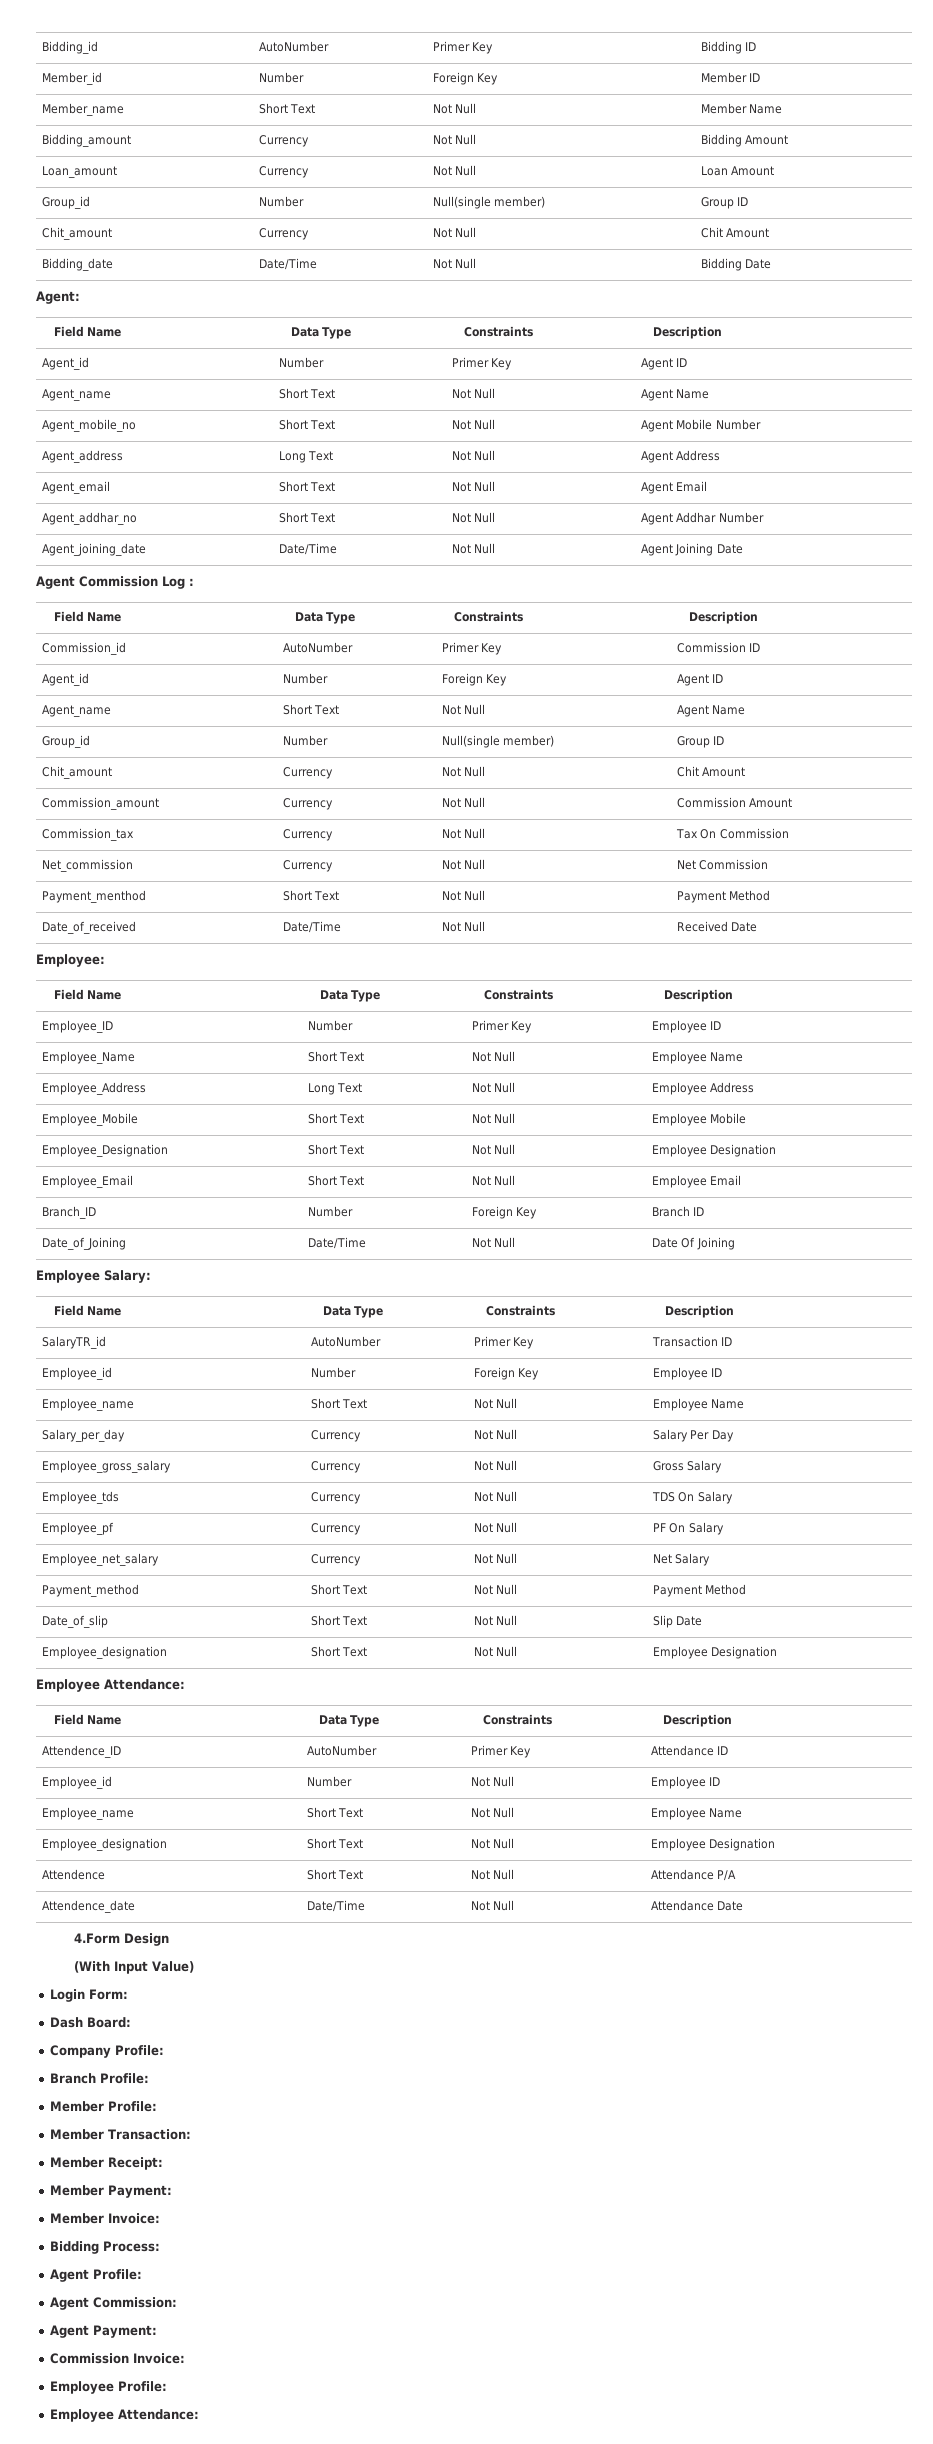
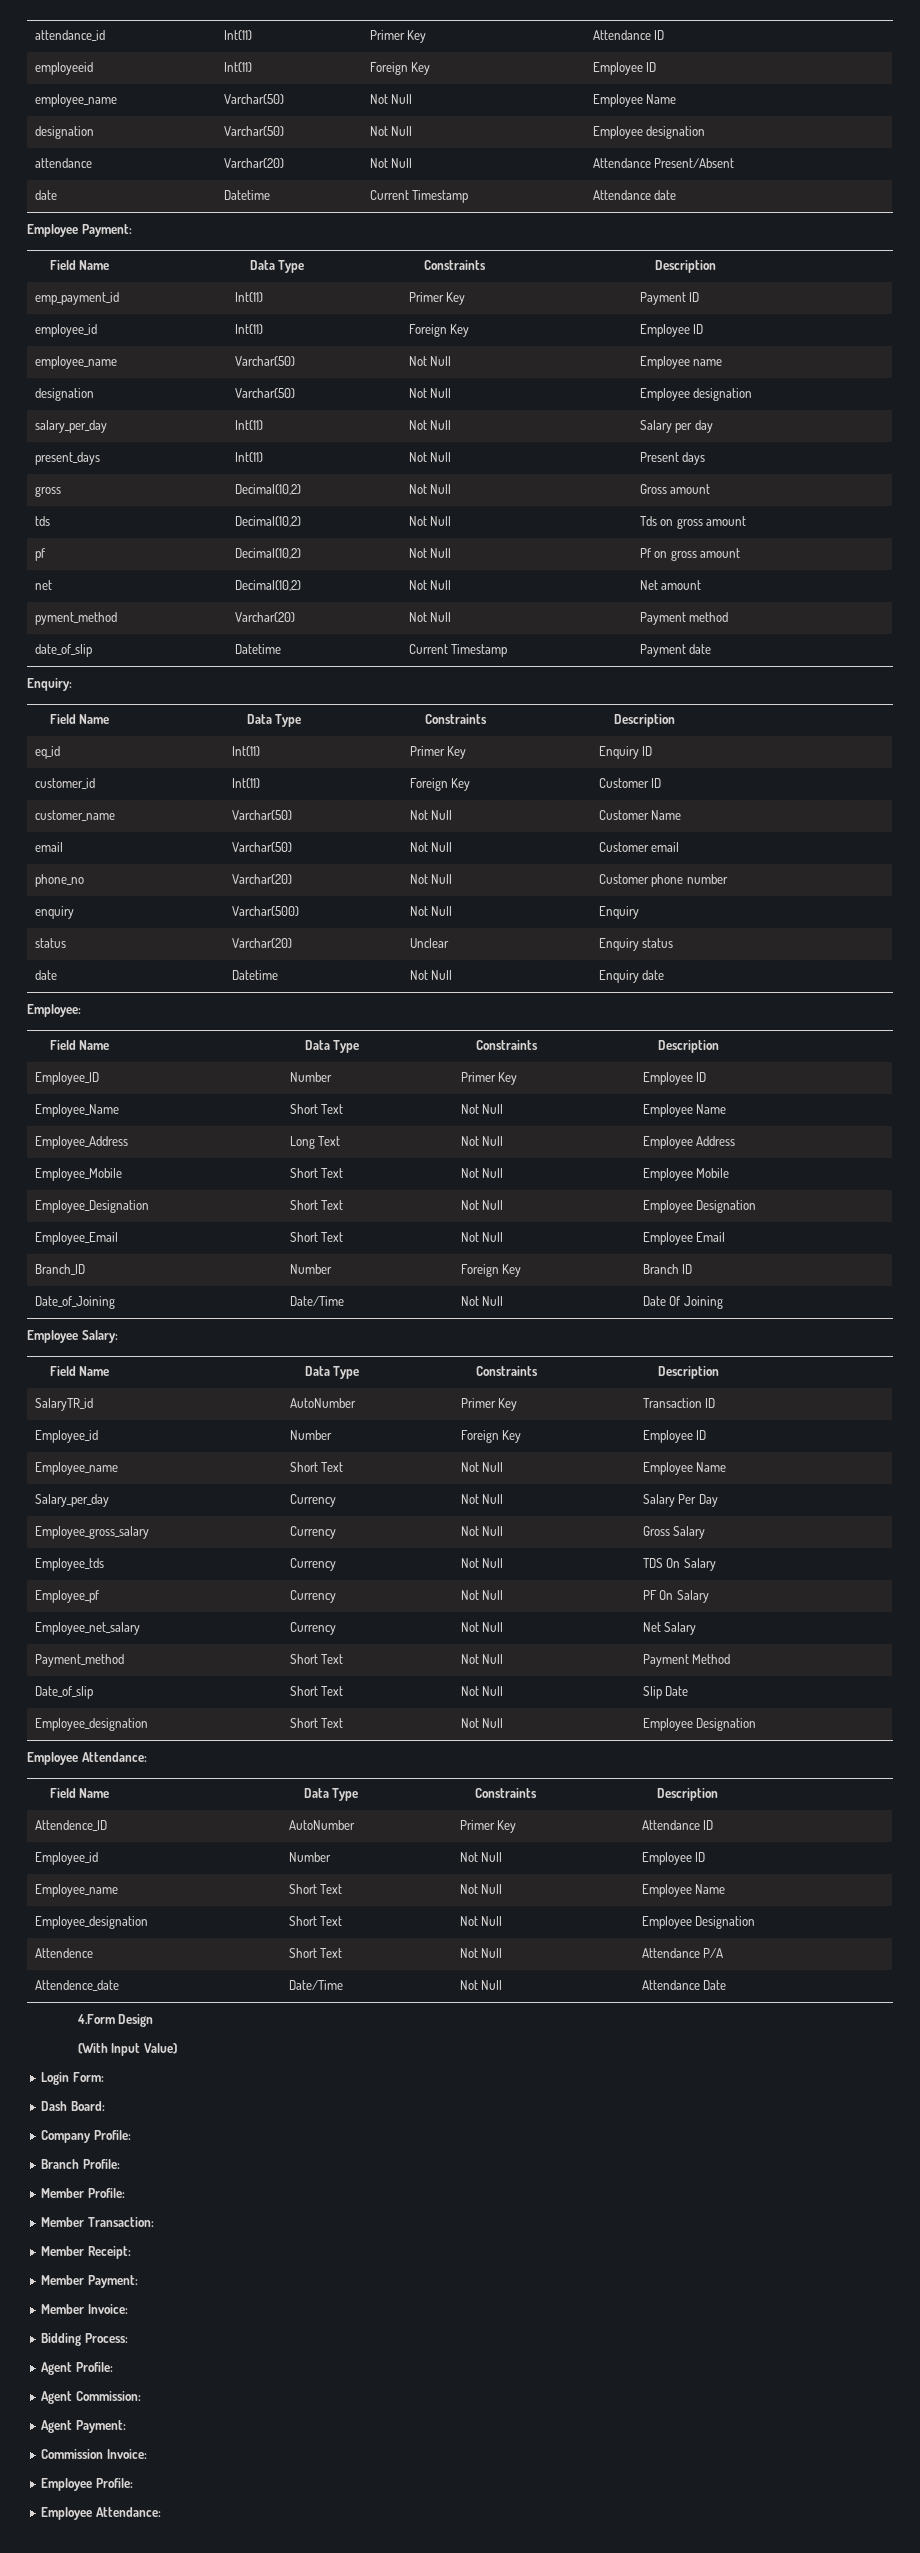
[42,41,99,54] [259,41,330,52] [433,41,494,54] [701,41,757,54] [42,72,103,85] [259,72,305,83] [433,72,499,85] [701,72,761,83] [42,103,125,116] [259,103,316,114] [433,103,477,114] [701,103,783,114] [42,134,132,147] [259,135,310,147] [433,134,477,145] [701,134,789,147] [42,166,118,178] [259,166,310,178] [433,165,477,176] [701,166,775,176] [42,196,91,209] [259,196,305,207] [433,196,546,209] [701,197,749,209] [42,227,113,240] [259,228,310,240] [433,227,477,238] [701,227,770,238] [42,258,114,271] [259,258,318,270] [433,258,477,269] [701,258,772,271] [36,291,80,304] [53,326,121,337] [290,327,351,339] [463,326,533,337] [652,326,722,339] [42,357,90,370] [279,357,325,368] [452,357,513,370] [641,358,688,370] [42,389,112,401] [279,388,336,399] [452,388,496,399] [641,389,710,401] [42,419,137,432] [279,419,336,430] [452,419,496,430] [641,419,761,432] [42,450,124,463] [279,451,334,463] [452,450,496,461] [641,450,721,463] [42,481,111,494] [279,481,336,492] [452,481,496,492] [641,481,708,494] [42,512,138,525] [279,512,336,523] [452,512,496,523] [641,512,764,525] [42,543,147,556] [279,543,338,555] [452,543,496,554] [641,543,743,556] [36,576,194,589] [53,611,121,622] [294,612,355,624] [453,611,523,622] [688,611,758,624] [42,642,127,655] [283,642,354,653] [442,642,503,655] [677,642,761,653] [42,673,90,686] [283,673,329,684] [442,673,508,686] [677,674,724,686] [42,705,112,717] [283,704,340,715] [442,704,486,715] [677,705,746,717] [42,735,91,748] [283,735,329,746] [442,735,555,748] [677,736,725,748] [42,766,113,779] [283,767,334,779] [442,766,486,777] [677,766,746,777] [42,797,160,810] [283,798,334,810] [442,797,486,808] [677,797,793,808] [42,828,135,841] [283,829,334,841] [442,828,486,839] [676,828,789,839] [42,859,134,872] [283,860,334,872] [442,859,486,870] [677,859,769,870] [42,890,147,903] [283,890,340,901] [442,890,486,901] [677,890,771,903] [42,921,137,934] [283,921,342,933] [442,921,486,932] [677,921,758,932] Bidding_id | AutoNumber | Primer Key | Bidding ID // Member_id | Number | Foreign Key | Member ID // Member_name | Short Text | Not Null | Member Name // Bidding_amount | Currency | Not Null | Bidding Amount // Loan_amount | Currency | Not Null | Loan Amount // Group_id | Number | Null(single member) | Group ID // Chit_amount | Currency | Not Null | Chit Amount // Bidding_date | Date/Time | Not Null | Bidding Date // Agent: // Field Name | Data Type | Constraints | Description // Agent_id | Number | Primer Key | Agent ID // Agent_name | Short Text | Not Null | Agent Name // Agent_mobile_no | Short Text | Not Null | Agent Mobile Number // Agent_address | Long Text | Not Null | Agent Address // Agent_email | Short Text | Not Null | Agent Email // Agent_addhar_no | Short Text | Not Null | Agent Addhar Number // Agent_joining_date | Date/Time | Not Null | Agent Joining Date // Agent Commission Log : // Field Name | Data Type | Constraints | Description // Commission_id | AutoNumber | Primer Key | Commission ID // Agent_id | Number | Foreign Key | Agent ID // Agent_name | Short Text | Not Null | Agent Name // Group_id | Number | Null(single member) | Group ID // Chit_amount | Currency | Not Null | Chit Amount // Commission_amount | Currency | Not Null | Commission Amount // Commission_tax | Currency | Not Null | Tax On Commission // Net_commission | Currency | Not Null | Net Commission // Payment_menthod | Short Text | Not Null | Payment Method // Date_of_received | Date/Time | Not Null | Received Date -> [34,30,105,41] [223,30,252,40] [369,30,427,43] [592,30,665,40] [34,62,93,75] [223,62,252,72] [369,62,431,75] [592,62,657,75] [34,94,117,107] [223,94,284,104] [369,94,413,104] [592,94,677,107] [34,126,94,139] [223,126,284,136] [369,126,413,136] [592,126,706,139] [34,158,92,168] [223,158,284,168] [369,158,413,168] [592,158,735,168] [34,190,57,200] [223,190,270,200] [369,190,469,203] [592,190,677,200] [27,224,132,237] [49,260,110,270] [249,260,305,273] [423,260,486,270] [654,260,716,273] [34,292,119,305] [234,292,263,302] [408,292,466,305] [639,292,700,305] [34,324,97,337] [234,324,263,334] [408,324,470,337] [639,324,704,337] [34,356,117,369] [234,356,295,366] [408,356,452,366] [639,356,723,369] [34,388,94,401] [234,388,295,398] [408,388,452,398] [639,388,753,401] [34,420,107,433] [234,420,263,430] [408,420,452,430] [639,420,713,433] [34,452,100,465] [234,452,263,462] [408,452,452,462] [639,452,706,465] [34,486,61,497] [234,484,301,495] [408,484,452,494] [639,484,711,494] [34,516,50,526] [234,516,301,527] [408,516,452,526] [639,516,747,529] [34,548,45,561] [234,548,301,559] [408,548,452,558] [639,548,741,561] [34,580,52,590] [234,580,301,591] [408,580,452,590] [639,580,702,590] [34,612,117,625] [234,612,295,622] [408,612,452,622] [639,612,729,625] [34,644,92,657] [234,644,281,654] [408,644,508,657] [639,644,712,657] [27,678,72,691] [49,714,110,724] [246,714,302,727] [424,714,487,724] [613,714,675,727] [34,746,60,759] [231,746,260,756] [409,746,467,759] [598,746,653,759] [34,778,95,789] [231,778,260,788] [409,778,471,791] [598,778,662,788] [34,810,115,821] [231,810,292,820] [409,810,453,820] [598,810,682,820] [34,842,63,852] [231,842,292,852] [409,842,453,852] [598,842,680,852] [34,874,84,887] [231,874,292,884] [409,874,453,884] [598,874,728,887] [34,906,74,919] [231,906,299,916] [409,906,453,916] [598,906,639,919] [34,938,66,948] [231,938,292,948] [409,938,449,948] [598,938,674,951] [34,970,57,980] [231,970,278,980] [409,970,453,980] [598,970,665,983] attendance_id | Int(11) | Primer Key | Attendance ID // employeeid | Int(11) | Foreign Key | Employee ID // employee_name | Varchar(50) | Not Null | Employee Name // designation | Varchar(50) | Not Null | Employee designation // attendance | Varchar(20) | Not Null | Attendance Present/Absent // date | Datetime | Current Timestamp | Attendance date // Employee Payment: // Field Name | Data Type | Constraints | Description // emp_payment_id | Int(11) | Primer Key | Payment ID // employee_id | Int(11) | Foreign Key | Employee ID // employee_name | Varchar(50) | Not Null | Employee name // designation | Varchar(50) | Not Null | Employee designation // salary_per_day | Int(11) | Not Null | Salary per day // present_days | Int(11) | Not Null | Present days // gross | Decimal(10,2) | Not Null | Gross amount // tds | Decimal(10,2) | Not Null | Tds on gross amount // pf | Decimal(10,2) | Not Null | Pf on gross amount // net | Decimal(10,2) | Not Null | Net amount // pyment_method | Varchar(20) | Not Null | Payment method // date_of_slip | Datetime | Current Timestamp | Payment date // Enquiry: // Field Name | Data Type | Constraints | Description // eq_id | Int(11) | Primer Key | Enquiry ID // customer_id | Int(11) | Foreign Key | Customer ID // customer_name | Varchar(50) | Not Null | Customer Name // email | Varchar(50) | Not Null | Customer email // phone_no | Varchar(20) | Not Null | Customer phone number // enquiry | Varchar(500) | Not Null | Enquiry // status | Varchar(20) | Unclear | Enquiry status // date | Datetime | Not Null | Enquiry date

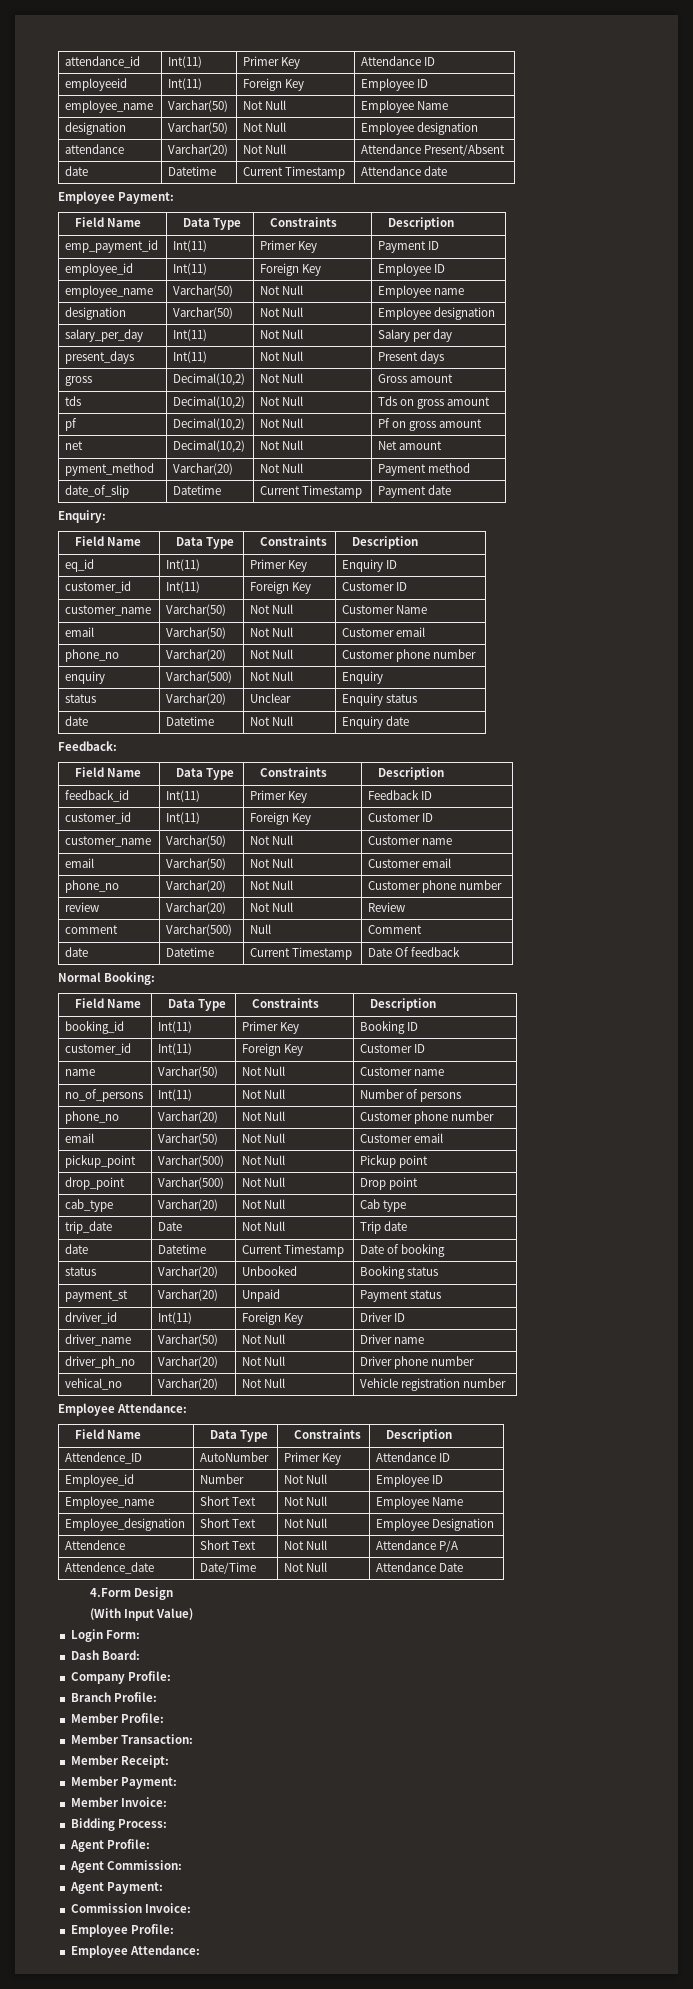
[27,1004,81,1017] [49,1040,110,1050] [304,1040,360,1053] [475,1040,538,1050] [657,1040,719,1053] [34,1072,99,1085] [289,1072,332,1082] [460,1072,518,1085] [642,1072,707,1085] [34,1104,119,1117] [289,1104,344,1114] [460,1104,504,1114] [642,1104,727,1117] [34,1136,128,1149] [289,1136,341,1149] [460,1136,504,1146] [642,1136,736,1149] [34,1168,122,1181] [289,1168,344,1178] [460,1168,504,1178] [642,1168,730,1181] [34,1200,149,1213] [289,1200,344,1210] [460,1200,504,1210] [642,1200,757,1213] [34,1232,118,1245] [289,1232,344,1242] [460,1232,504,1242] [642,1232,726,1245] [34,1264,85,1275] [289,1264,332,1274] [460,1264,522,1277] [642,1264,693,1274] [34,1296,115,1309] [289,1296,344,1306] [460,1296,504,1306] Employee: // Field Name | Data Type | Constraints | Description // Employee_ID | Number | Primer Key | Employee ID // Employee_Name | Short Text | Not Null | Employee Name // Employee_Address | Long Text | Not Null | Employee Address // Employee_Mobile | Short Text | Not Null | Employee Mobile // Employee_Designation | Short Text | Not Null | Employee Designation // Employee_Email | Short Text | Not Null | Employee Email // Branch_ID | Number | Foreign Key | Branch ID // Date_of_Joining | Date/Time | Not Null -> [58,741,117,751] [74,767,141,777] [175,768,234,780] [259,767,327,777] [377,767,444,780] [65,790,130,802] [166,790,201,802] [250,790,308,803] [368,790,433,800] [65,812,132,824] [166,812,201,824] [250,812,312,825] [368,813,434,822] [65,836,152,847] [166,835,227,847] [250,835,294,845] [368,836,453,845] [65,858,95,868] [166,858,227,870] [250,858,294,868] [368,858,452,868] [65,880,120,893] [166,880,227,892] [250,880,294,890] [368,880,503,893] [65,902,100,912] [166,902,227,914] [250,902,294,912] [368,902,406,912] [65,925,119,934] [166,924,233,936] [250,924,272,934] [368,925,423,934] [65,947,89,957] [166,947,215,957] [250,947,353,960] Feedback: // Field Name | Data Type | Constraints | Description // feedback_id | Int(11) | Primer Key | Feedback ID // customer_id | Int(11) | Foreign Key | Customer ID // customer_name | Varchar(50) | Not Null | Customer name // email | Varchar(50) | Not Null | Customer email // phone_no | Varchar(20) | Not Null | Customer phone number // review | Varchar(20) | Not Null | Review // comment | Varchar(500) | Null | Comment // date | Datetime | Current Timestamp
[683,1296,723,1309] [27,1330,118,1343] [49,1366,110,1376] [304,1366,360,1379] [475,1366,538,1376] [657,1366,719,1379] [34,1398,93,1411] [289,1398,356,1408] [460,1398,518,1411] [642,1398,716,1408] [34,1430,98,1443] [289,1430,332,1440] [460,1430,522,1443] [642,1430,707,1443] [34,1462,118,1475] [289,1462,344,1472] [460,1462,504,1472] [642,1462,727,1475] [34,1494,109,1507] [289,1494,336,1507] [460,1494,504,1504] [642,1494,718,1507] [34,1526,149,1539] [289,1526,336,1539] [460,1526,504,1536] [642,1526,706,1539] [34,1558,104,1571] [289,1558,336,1571] [460,1558,504,1568] [642,1558,716,1571] [34,1590,99,1603] [289,1590,336,1603] [460,1590,504,1600] [642,1590,709,1603] [34,1622,140,1635] [289,1622,336,1635] [460,1622,504,1632] [642,1622,697,1635] [34,1654,124,1667] [289,1654,344,1664] [460,1654,504,1664] [642,1654,731,1667] [34,1686,93,1699] [289,1686,344,1696] [460,1686,504,1696] [642,1686,689,1699] [34,1718,148,1731] [289,1718,344,1728] [460,1718,504,1728] [642,1718,757,1731] Joining // Employee Salary: // Field Name | Data Type | Constraints | Description // SalaryTR_id | AutoNumber | Primer Key | Transaction ID // Employee_id | Number | Foreign Key | Employee ID // Employee_name | Short Text | Not Null | Employee Name // Salary_per_day | Currency | Not Null | Salary Per Day // Employee_gross_salary | Currency | Not Null | Gross Salary // Employee_tds | Currency | Not Null | TDS On Salary // Employee_pf | Currency | Not Null | PF On Salary // Employee_net_salary | Currency | Not Null | Net Salary // Payment_method | Short Text | Not Null | Payment Method // Date_of_slip | Short Text | Not Null | Slip Date // Employee_designation | Short Text | Not Null | Employee Designation -> [411,947,461,957] [58,972,156,985] [74,998,141,1008] [167,999,226,1011] [251,998,319,1008] [369,998,436,1011] [65,1021,125,1034] [158,1021,193,1033] [242,1021,300,1034] [360,1021,419,1034] [65,1043,132,1055] [158,1043,193,1055] [242,1043,304,1056] [360,1044,426,1053] [65,1069,96,1076] [158,1066,219,1078] [242,1066,286,1076] [360,1067,445,1076] [65,1089,144,1102] [158,1089,193,1101] [242,1089,286,1099] [360,1089,462,1102] [65,1111,120,1124] [158,1111,219,1123] [242,1111,286,1121] [360,1111,495,1124] [65,1133,95,1143] [158,1133,219,1145] [242,1133,286,1143] [360,1133,444,1143] [65,1155,137,1168] [158,1155,225,1167] [242,1155,286,1165] [360,1155,429,1168] [65,1177,126,1190] [158,1177,225,1189] [242,1177,286,1187] [360,1177,419,1190] [65,1199,114,1212] [158,1199,219,1211] [242,1199,286,1209] [360,1199,407,1212] [65,1221,113,1234] [158,1222,183,1231] [242,1221,286,1231] [360,1221,408,1234] [65,1244,89,1254] [158,1244,207,1254] [242,1244,345,1257] [360,1244,446,1257] [65,1267,97,1276] [158,1266,219,1278] [242,1266,298,1276] [360,1266,439,1279] [65,1290,129,1302] [158,1289,219,1301] [242,1289,281,1302] [360,1290,442,1302] [65,1312,118,1324] [158,1312,193,1324] [242,1312,304,1325] [360,1312,406,1322] [65,1334,132,1346] [158,1334,219,1346] [242,1334,286,1344] [360,1334,425,1344] [65,1356,136,1369] [158,1356,219,1368] [242,1356,286,1366] [360,1356,475,1369] [65,1378,123,1390] [158,1378,219,1390] [242,1378,286,1388] [360,1378,507,1391] feedback // Normal Booking: // Field Name | Data Type | Constraints | Description // booking_id | Int(11) | Primer Key | Booking ID // customer_id | Int(11) | Foreign Key | Customer ID // name | Varchar(50) | Not Null | Customer name // no_of_persons | Int(11) | Not Null | Number of persons // phone_no | Varchar(20) | Not Null | Customer phone number // email | Varchar(50) | Not Null | Customer email // pickup_point | Varchar(500) | Not Null | Pickup point // drop_point | Varchar(500) | Not Null | Drop point // cab_type | Varchar(20) | Not Null | Cab type // trip_date | Date | Not Null | Trip date // date | Datetime | Current Timestamp | Date of booking // status | Varchar(20) | Unbooked | Booking status // payment_st | Varchar(20) | Unpaid | Payment status // drviver_id | Int(11) | Foreign Key | Driver ID // driver_name | Varchar(50) | Not Null | Driver name // driver_ph_no | Varchar(20) | Not Null | Driver phone number // vehical_no | Varchar(20) | Not Null | Vehicle registration number

